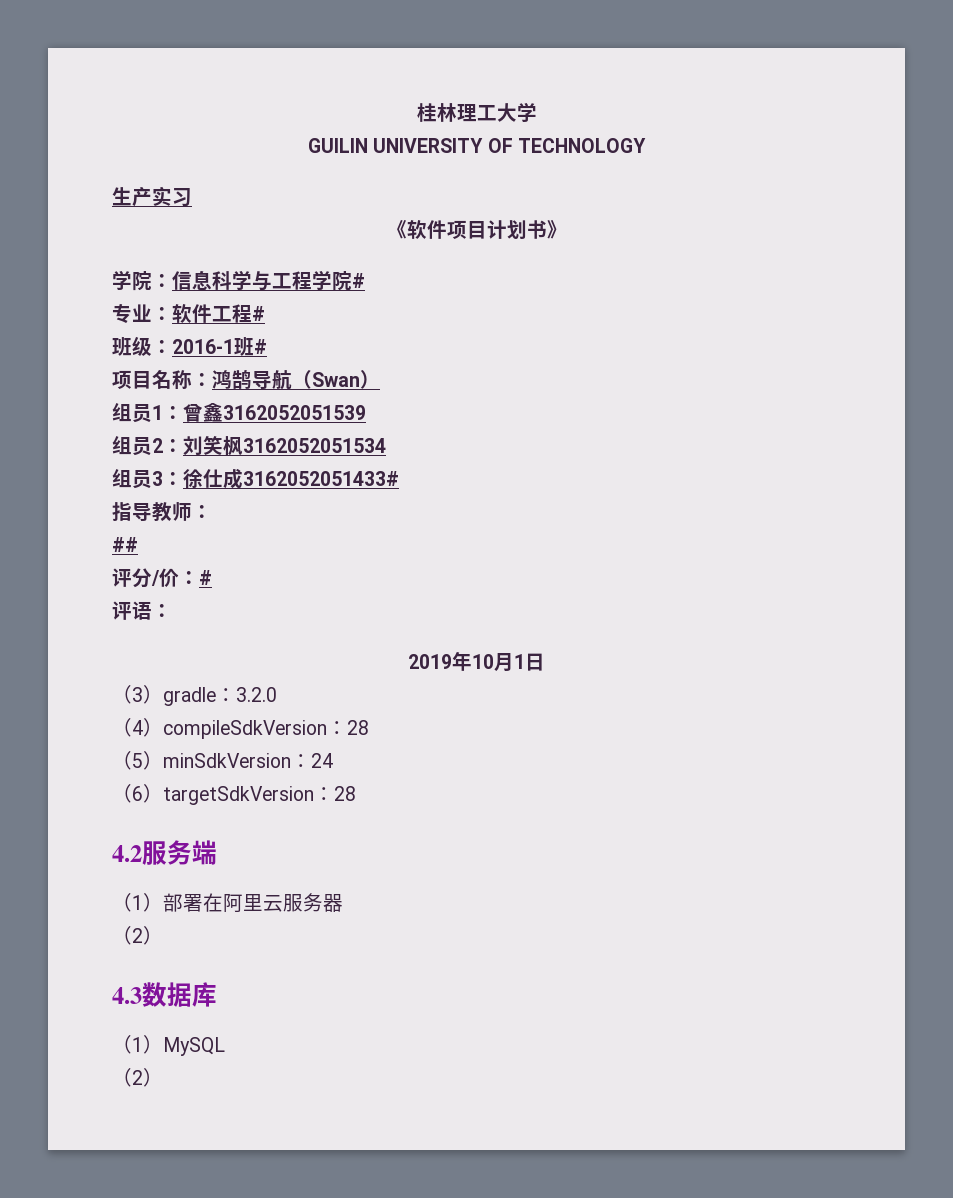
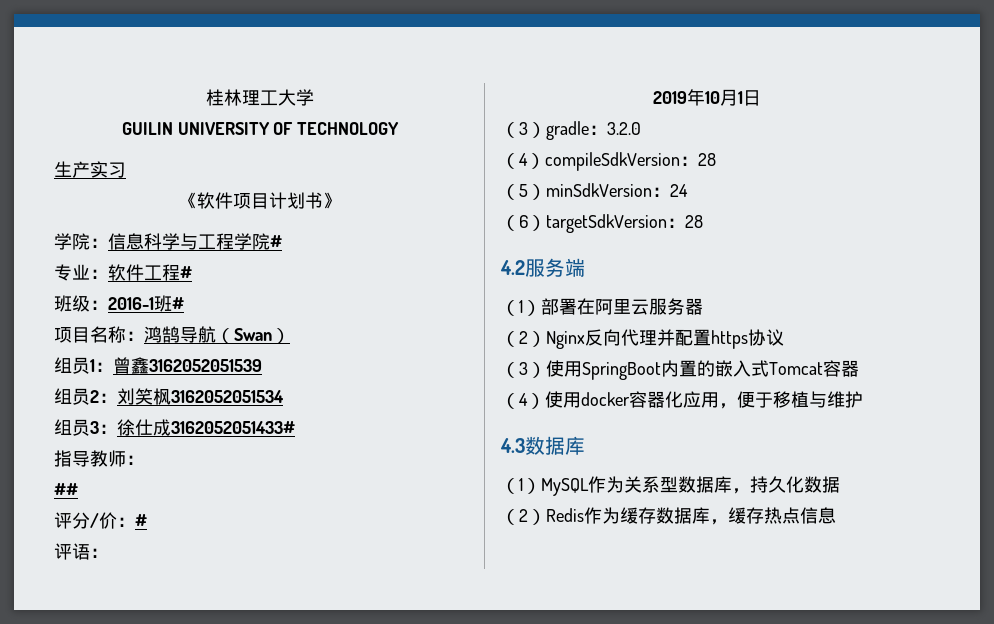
(163, 935) none -> [546,329,784,349] [501,360,859,380] [501,391,863,409] Nginx反向代理并配置https协议 // （3）使用SpringBoot内置的嵌入式Tomcat容器 // （4）使用docker容器化应用，便于移植与维护
[112,1068,163,1087] // （2） -> [588,476,840,494] [501,507,836,525] 作为关系型数据库，持久化数据 // （2）Redis作为缓存数据库，缓存热点信息

